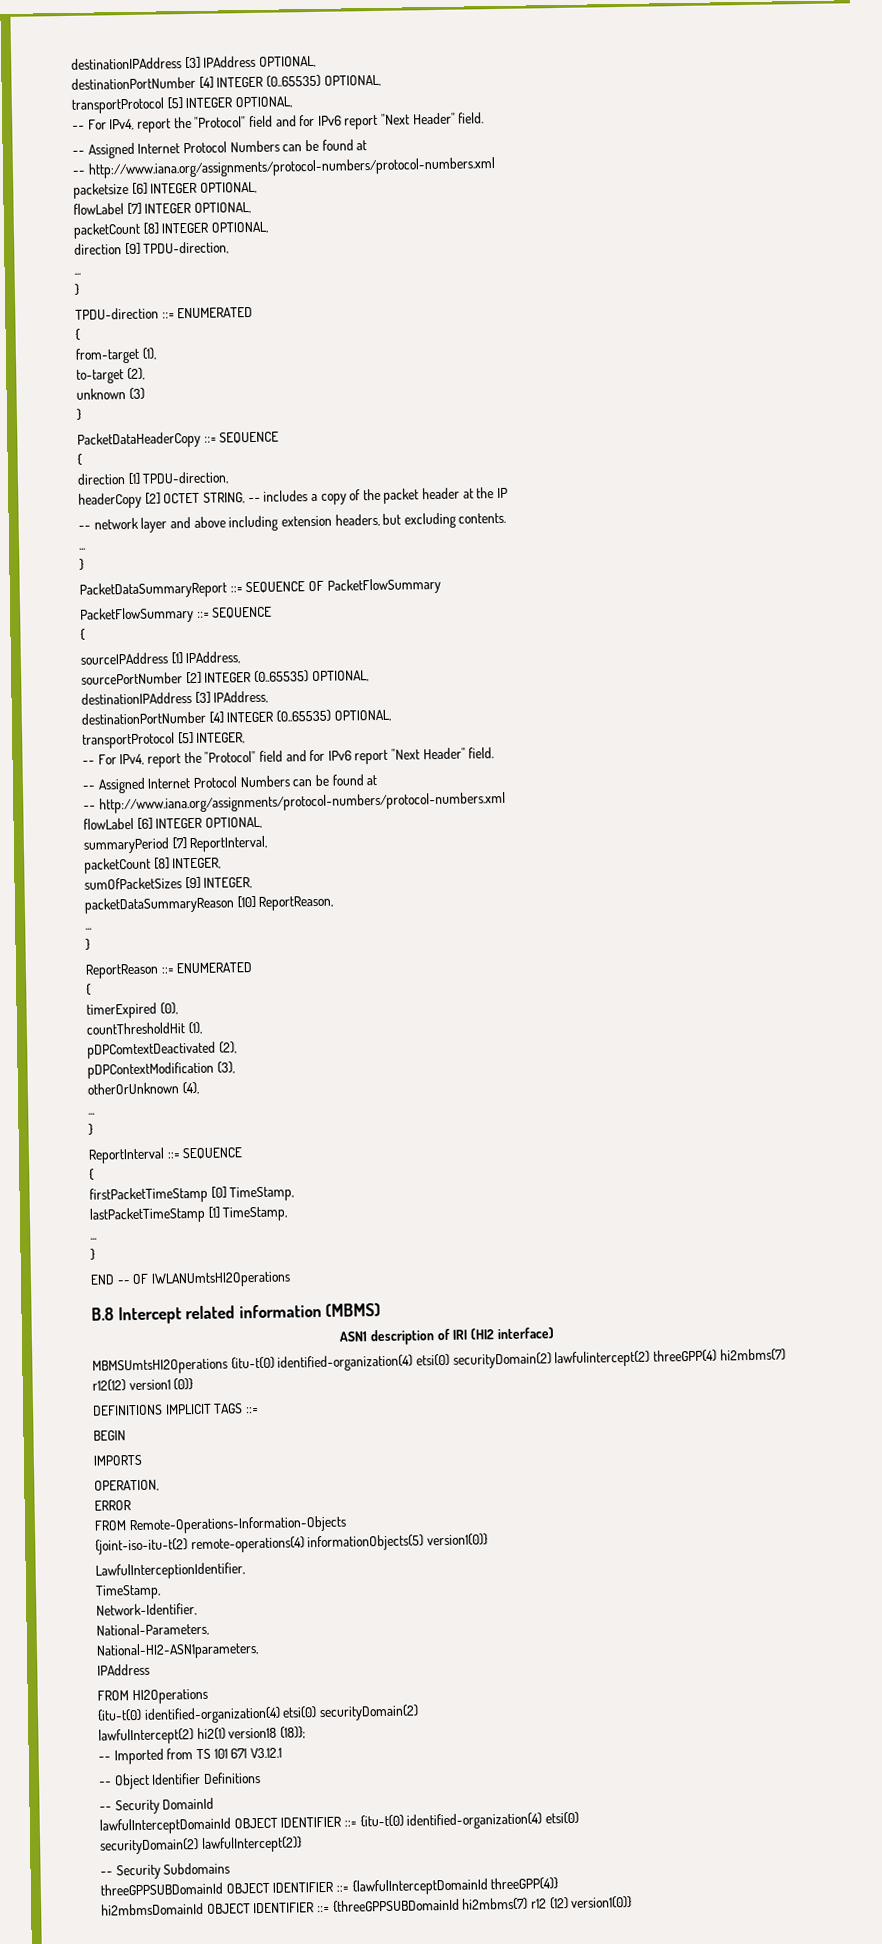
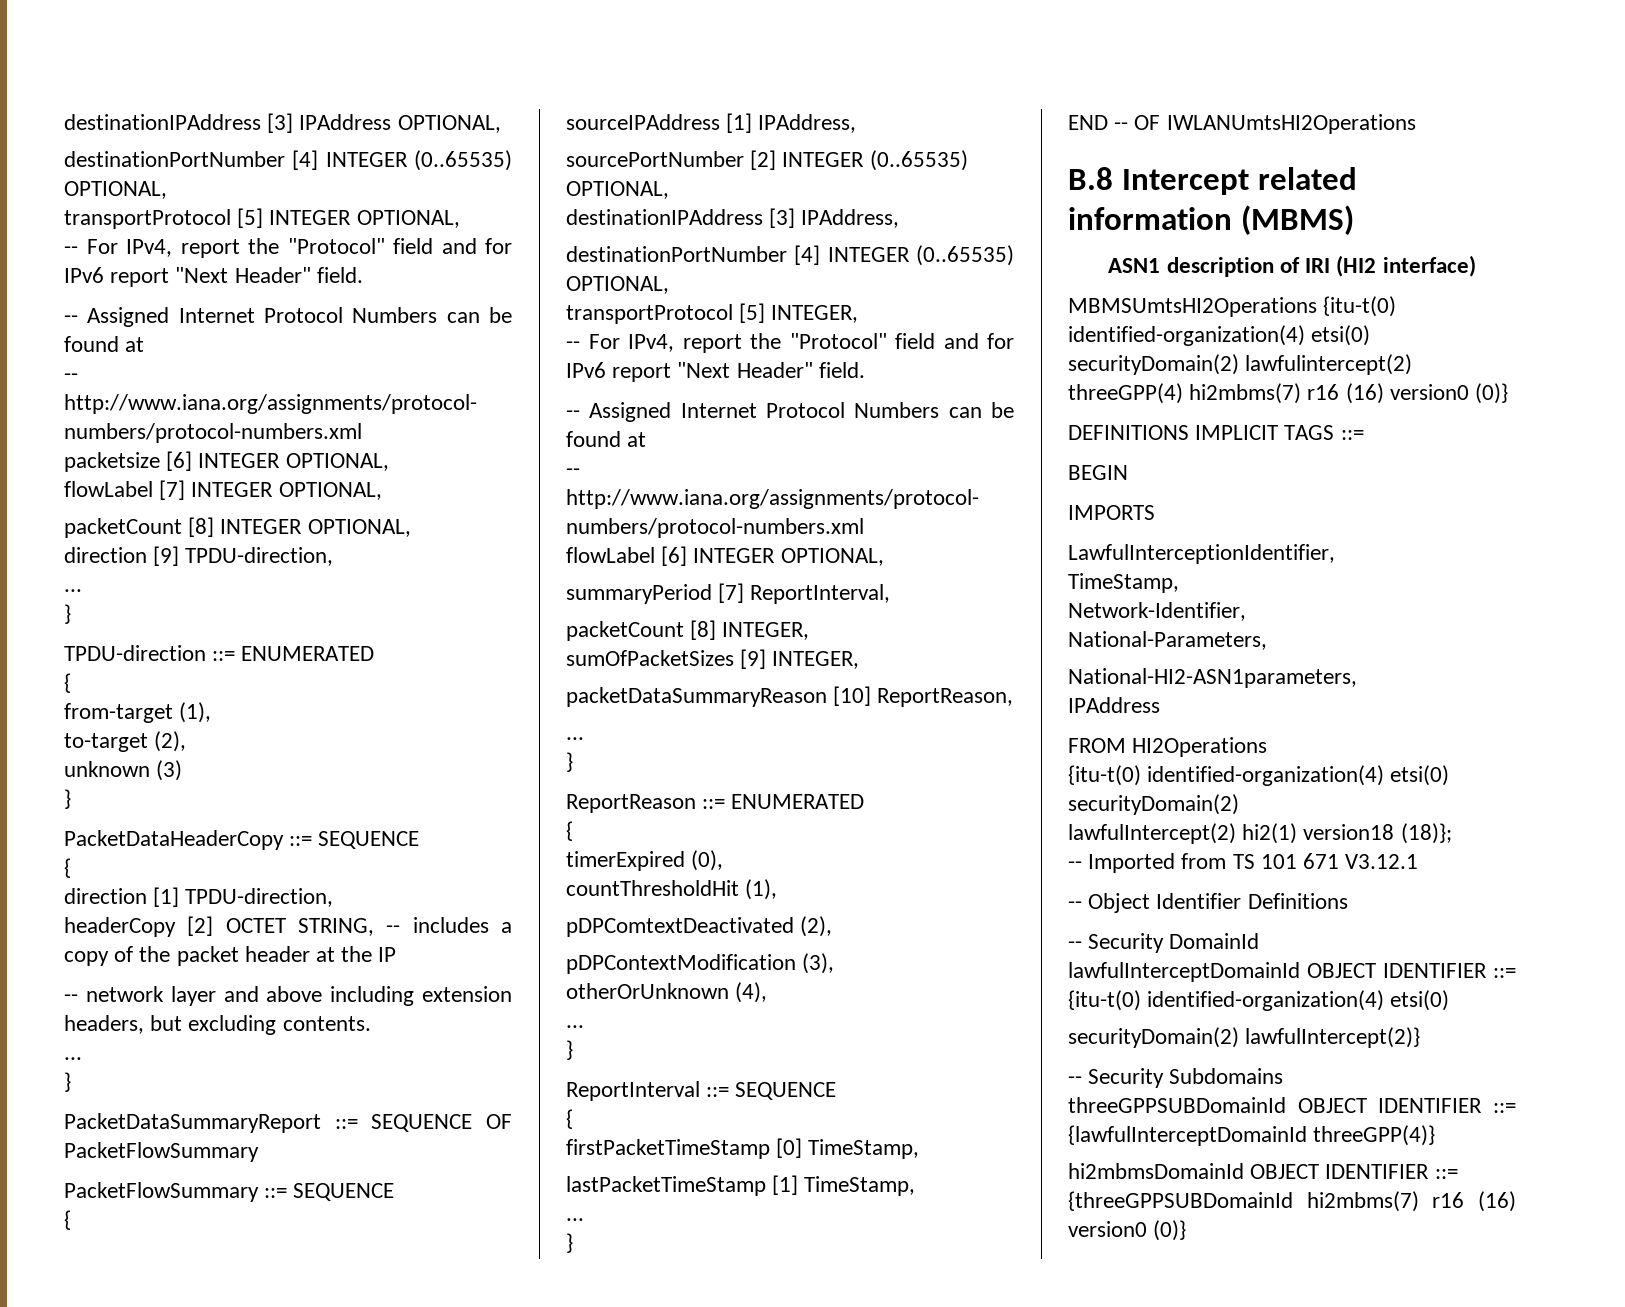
[92,1379,171,1392] r12(12) version1 -> [1307,383,1469,404] r16 (16) version0
[94,1479,159,1492] [94,1500,131,1511] [94,1515,347,1535] [95,1533,488,1555] // OPERATION, // ERROR // FROM Remote-Operations-Information-Objects // {joint-iso-itu-t(2) remote-operations(4) informationObjects(5) version1(0)} -> (1155, 512) none
[530,1896,633,1910] r12 (12) version1(0)} -> [1432,1191,1516,1212] [1068,1220,1187,1241] r16 (16) version0 (0)}

